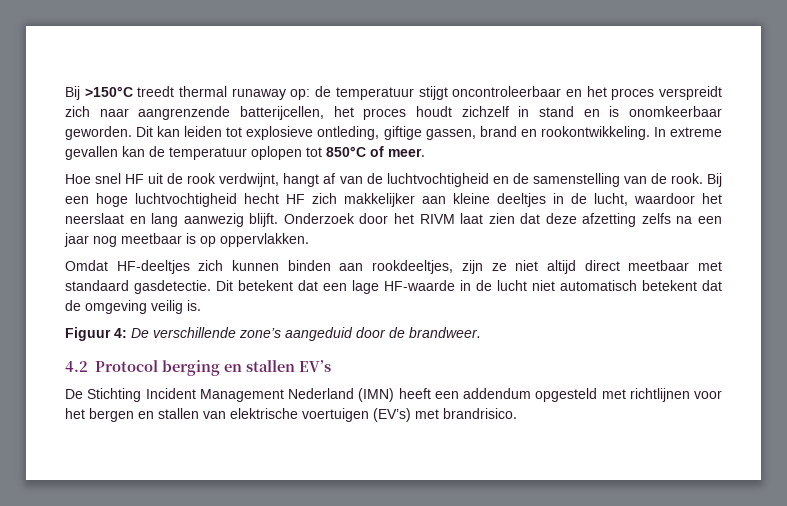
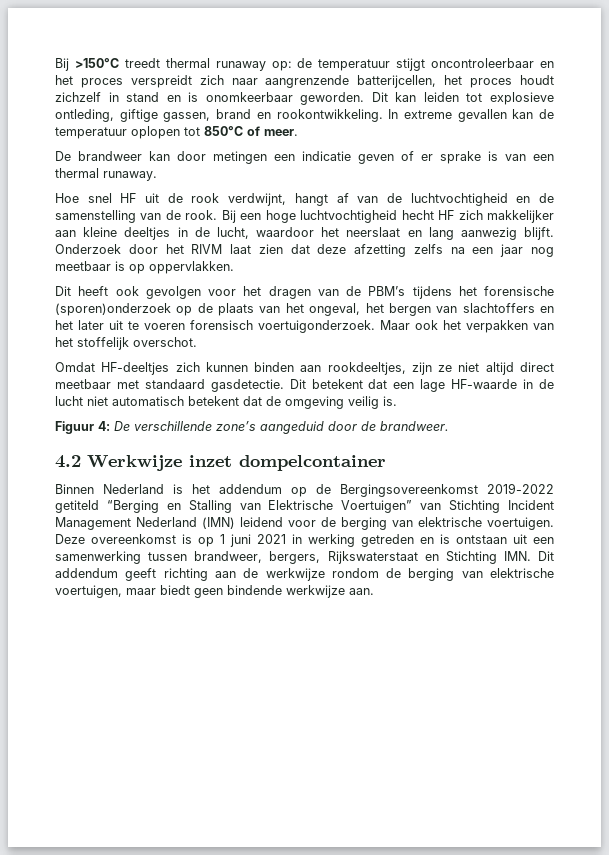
(425, 152) none -> [55,151,554,164] [55,168,157,181] // De brandweer kan door metingen een indicatie geven of er sprake is van een thermal runaway.
(309, 240) none -> [55,286,554,299] [55,303,555,316] [55,320,554,333] [55,337,197,350] // Dit heeft ook gevolgen voor het dragen van de PBM’s tijdens het forensische (sporen)onderzoek op de plaats van het ongeval, het bergen van slachtoffers en het later uit te voeren forensisch voertuigonderzoek. Maar ook het verpakken van het stoffelijk overschot.
[95,360,331,376] [65,389,83,399] Protocol berging en stallen EV’s // De -> [87,455,387,471] [55,483,554,497] [55,500,442,513] Werkwijze inzet dompelcontainer // Binnen Nederland is het addendum op de Bergingsovereenkomst 2019-2022 getiteld “Berging en Stalling van Elektrische Voertuigen” van
[398,388,722,402] [65,408,517,422] heeft een addendum opgesteld met richtlijnen voor het bergen en stallen van elektrische voertuigen (EV’s) met brandrisico. -> [240,517,554,530] [55,534,554,547] [55,551,554,564] [55,568,554,581] [55,585,374,598] leidend voor de berging van elektrische voertuigen. Deze overeenkomst is op 1 juni 2021 in werking getreden en is ontstaan uit een samenwerking tussen brandweer, bergers, Rijkswaterstaat en Stichting IMN. Dit addendum geeft richting aan de werkwijze rondom de berging van elektrische voertuigen, maar biedt geen bindende werkwijze aan.

